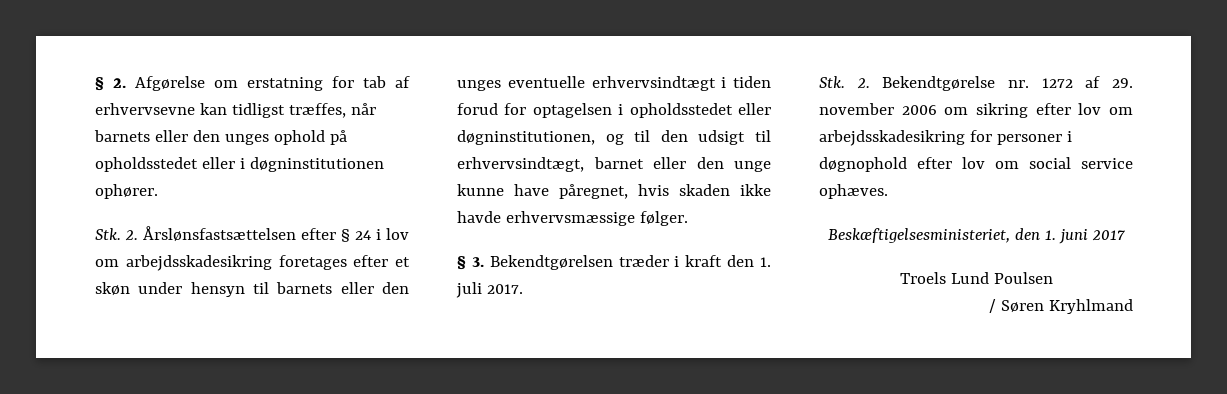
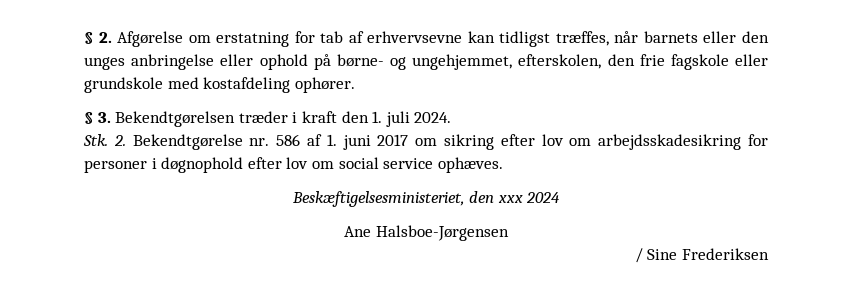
[273,130,347,145] [95,157,384,172] [95,184,158,199] [95,226,409,242] [95,255,410,271] [95,282,410,297] [457,76,771,91] [457,103,771,118] [457,130,771,145] [457,157,771,172] [457,184,771,199] [457,211,688,226] ophold på opholdsstedet eller i døgninstitutionen ophører. // Stk. 2. Årslønsfastsættelsen efter § 24 i lov om arbejdsskadesikring foretages efter et skøn under hensyn til barnets eller den unges eventuelle erhvervsindtægt i tiden forud for optagelsen i opholdsstedet eller døgninstitutionen, og til den udsigt til erhvervsindtægt, barnet eller den unge kunne have påregnet, hvis skaden ikke havde erhvervsmæssige følger. -> [131,54,768,70] [84,77,355,93] anbringelse eller ophold på børne- og ungehjemmet, efterskolen, den frie fagskole eller grundskole med kostafdeling ophører.
[486,284,523,294] 2017. -> [414,112,452,123] 2024.
[1041,76,1133,88] [819,103,937,115] 1272 af 29. november 2006 -> [276,134,409,150] 586 af 1. juni 2017
[1045,229,1125,244] [899,272,1053,284] 1. juni 2017 // Troels Lund Poulsen -> [497,192,561,203] [344,225,509,241] xxx 2024 // Ane Halsboe-Jørgensen
[1001,299,1133,314] Søren Kryhlmand -> [647,248,769,260] Sine Frederiksen

